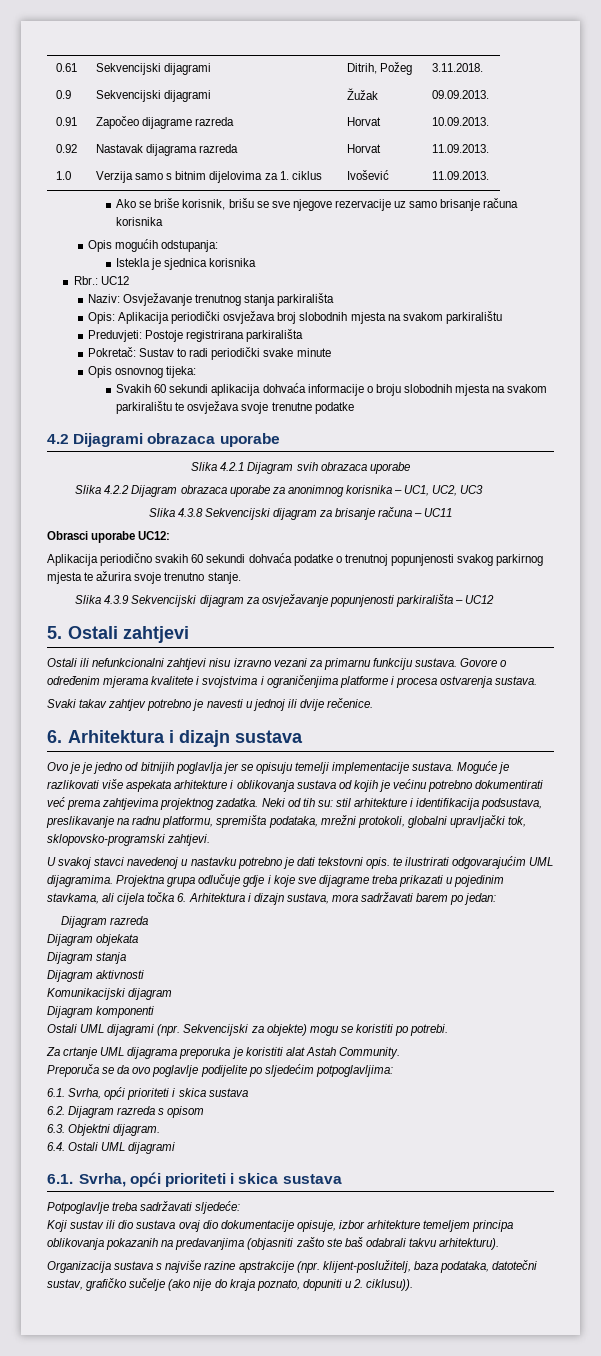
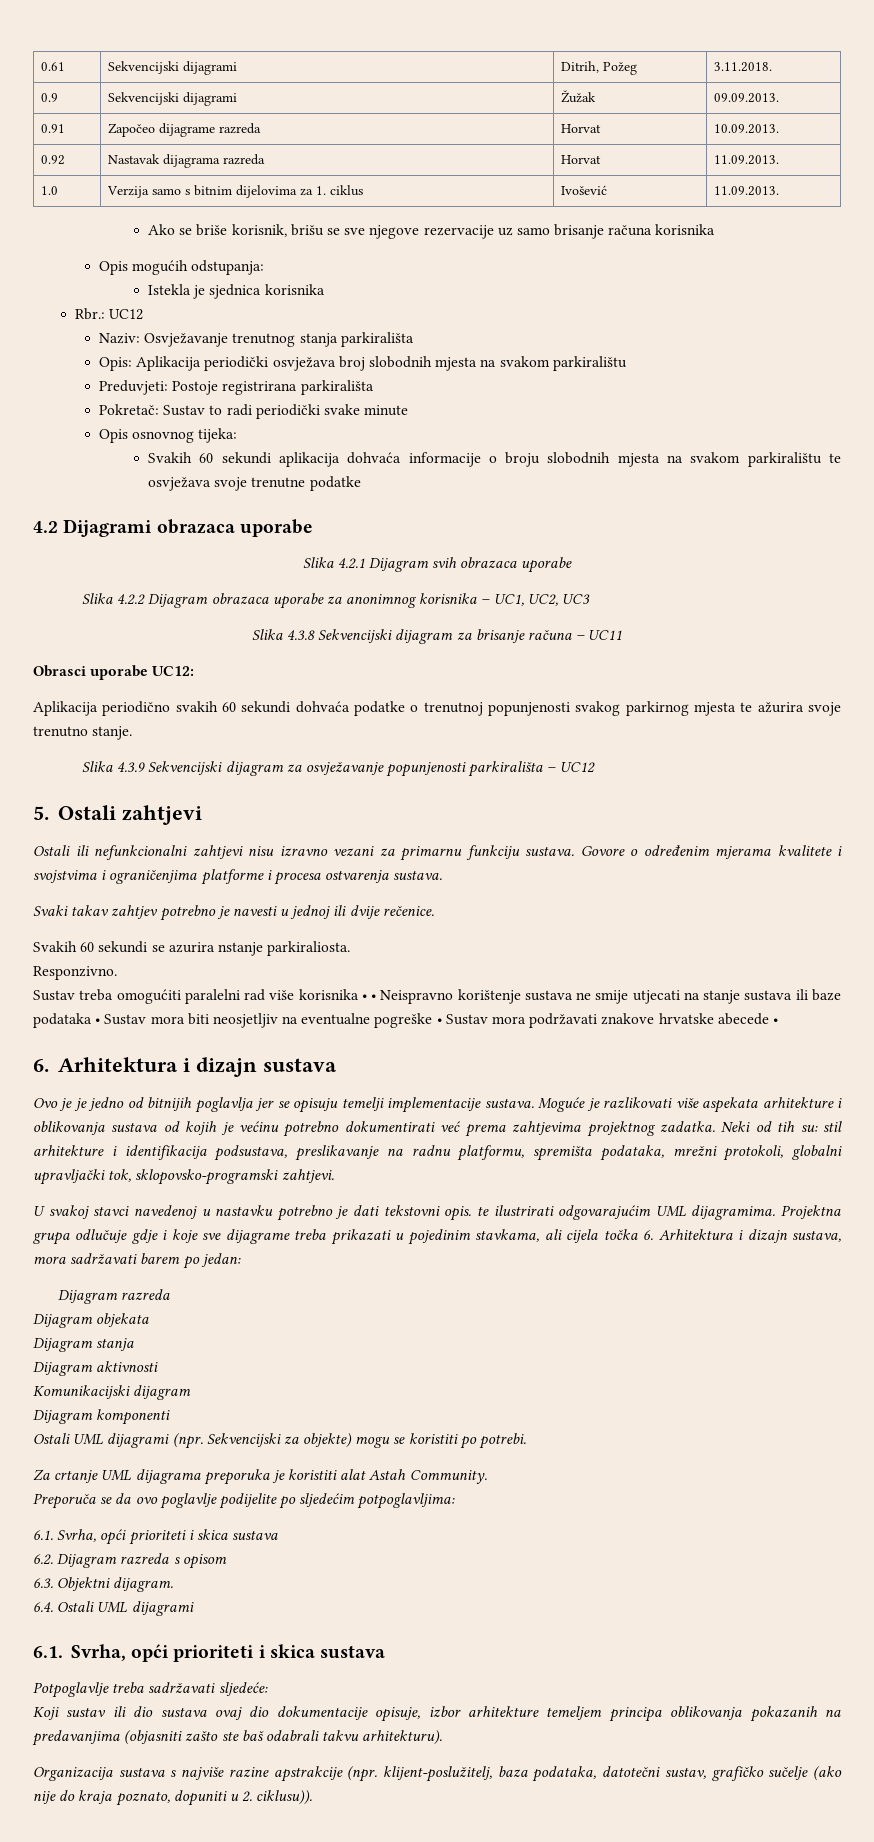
(374, 703) none -> [33,941,351,956] [33,966,117,980] [33,989,842,1004] [33,1013,778,1028] // Svakih 60 sekundi se azurira nstanje parkiraliosta. // Responzivno. // Sustav treba omogućiti paralelni rad više korisnika • • Neispravno korištenje sustava ne smije utjecati na stanje sustava ili baze podataka • Sustav mora biti neosjetljiv na eventualne pogreške • Sustav mora podržavati znakove hrvatske abecede •

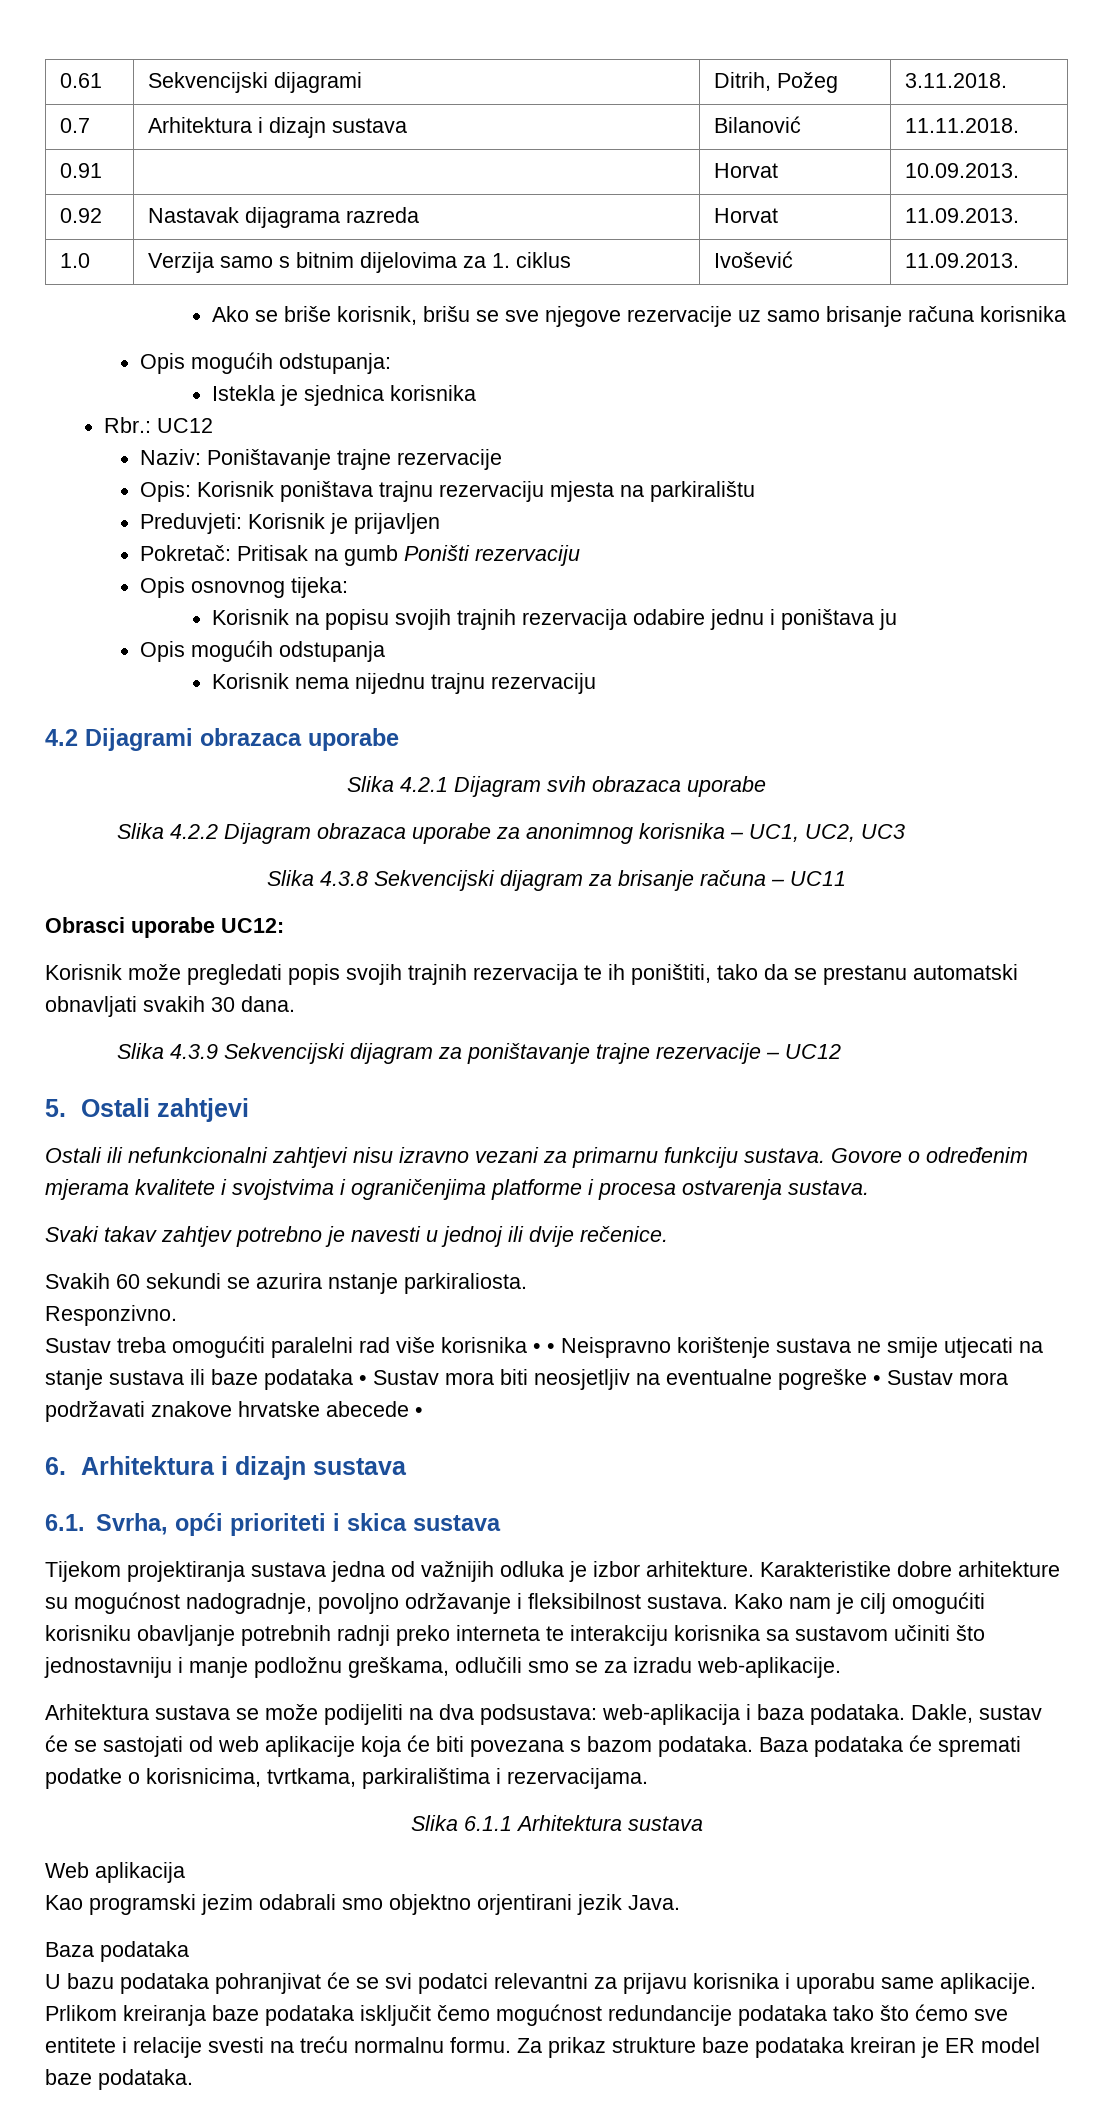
[41,93,59,102] [108,92,238,106] [561,90,597,103] [714,93,780,103] [41,124,66,133] [108,123,262,137] 0.9 | Sekvencijski dijagrami | Žužak | 09.09.2013. // 0.91 | Započeo dijagrame razreda -> [60,118,91,133] [148,117,408,138] [714,116,802,133] [905,118,1020,133] [60,163,103,178] 0.7 | Arhitektura i dizajn sustava | Bilanović | 11.11.2018. // 0.91 |
[144,332,414,347] [99,356,550,371] Osvježavanje trenutnog stanja parkirališta // Opis: Aplikacija periodički osvježava broj slobodnih mjesta na svakom -> [207,449,503,470] [140,481,645,502] Poništavanje trajne rezervacije // Opis: Korisnik poništava trajnu rezervaciju mjesta na
[172,380,374,395] [99,404,409,419] [99,428,238,443] [148,452,841,467] [148,476,361,491] Postoje registrirana parkirališta // Pokretač: Sustav to radi periodički svake minute // Opis osnovnog tijeka: // Svakih 60 sekundi aplikacija dohvaća informacije o broju slobodnih mjesta na svakom parkiralištu te osvježava svoje trenutne podatke -> [248,513,441,534] [140,545,581,566] [140,577,349,598] [212,609,898,630] [140,640,386,662] [212,673,597,694] Korisnik je prijavljen // Pokretač: Pritisak na gumb Poništi rezervaciju // Opis osnovnog tijeka: // Korisnik na popisu svojih trajnih rezervacija odabire jednu i poništava ju // Opis mogućih odstupanja // Korisnik nema nijednu trajnu rezervaciju
[33,701,842,716] [33,726,133,740] Aplikacija periodično svakih 60 sekundi dohvaća podatke o trenutnoj popunjenosti svakog parkirnog mjesta te ažurira svoje trenutno stanje. -> [45,964,1018,985] [45,996,295,1017] Korisnik može pregledati popis svojih trajnih rezervacija te ih poništiti, tako da se prestanu automatski obnavljati svakih 30 dana.
[305,761,544,777] osvježavanje popunjenosti parkirališta -> [466,1043,761,1064] poništavanje trajne rezervacije
[33,1097,843,1113] [33,1121,842,1137] [33,1145,842,1161] [33,1169,334,1185] [33,1205,841,1221] [33,1229,842,1245] [33,1253,241,1269] [57,1289,170,1304] [33,1313,150,1328] [33,1338,135,1352] [33,1361,159,1376] [33,1385,192,1400] [33,1409,171,1425] [33,1433,527,1449] [33,1469,487,1485] [33,1493,456,1509] [33,1529,279,1545] [33,1553,227,1569] [33,1577,174,1592] [33,1601,194,1616] [33,1644,386,1662] [33,1682,268,1698] [33,1706,841,1722] [32,1730,443,1746] [33,1766,842,1782] [33,1790,313,1806] // Ovo je je jedno od bitnijih poglavlja jer se opisuju temelji implementacije sustava. Moguće je razlikovati više aspekata arhitekture i oblikovanja sustava od kojih je većinu potrebno dokumentirati već prema zahtjevima projektnog zadatka. Neki od tih su: stil arhitekture i identifikacija podsustava, preslikavanje na radnu platformu, spremišta podataka, mrežni protokoli, globalni upravljački tok, sklopovsko-programski zahtjevi. // U svakoj stavci navedenoj u nastavku potrebno je dati tekstovni opis. te ilustrirati odgovarajućim UML dijagramima. Projektna grupa odlučuje gdje i koje sve dijagrame treba prikazati u pojedinim stavkama, ali cijela točka 6. Arhitektura i dizajn sustava, mora sadržavati barem po jedan: // Dijagram razreda // Dijagram objekata // Dijagram stanja // Dijagram aktivnosti // Komunikacijski dijagram // Dijagram komponenti // Ostali UML dijagrami (npr. Sekvencijski za objekte) mogu se koristiti po potrebi. // Za crtanje UML dijagrama preporuka je koristiti alat Astah Community. // Preporuča se da ovo poglavlje podijelite po sljedećim potpoglavljima: // 6.1. Svrha, opći prioriteti i skica sustava // 6.2. Dijagram razreda s opisom // 6.3. Objektni dijagram. // 6.4. Ostali UML dijagrami // 6.1. Svrha, opći prioriteti i skica sustava // Potpoglavlje treba sadržavati sljedeće: // Koji sustav ili dio sustava ovaj dio dokumentacije opisuje, izbor arhitekture temeljem principa oblikovanja pokazanih na predavanjima (objasniti zašto ste baš odabrali takvu arhitekturu). // Organizacija sustava s najviše razine apstrakcije (npr. klijent-poslužitelj, baza podataka, datotečni sustav, grafičko sučelje (ako nije do kraja poznato, dopuniti u 2. ciklusu)). -> [45,1513,501,1536] [45,1561,1060,1582] [45,1592,985,1614] [45,1625,985,1646] [44,1657,841,1678] [45,1704,1042,1725] [45,1735,1021,1757] [45,1768,648,1789] [410,1815,703,1831] [45,1862,185,1883] [45,1894,680,1915] [45,1941,189,1962] [45,1972,1036,1994] [45,2004,1008,2026] [45,2036,1040,2058] [45,2069,193,2090] // 6.1. Svrha, opći prioriteti i skica sustava // Tijekom projektiranja sustava jedna od važnijih odluka je izbor arhitekture. Karakteristike dobre arhitekture su mogućnost nadogradnje, povoljno održavanje i fleksibilnost sustava. Kako nam je cilj omogućiti korisniku obavljanje potrebnih radnji preko interneta te interakciju korisnika sa sustavom učiniti što jednostavniju i manje podložnu greškama, odlučili smo se za izradu web-aplikacije. // Arhitektura sustava se može podijeliti na dva podsustava: web-aplikacija i baza podataka. Dakle, sustav će se sastojati od web aplikacije koja će biti povezana s bazom podataka. Baza podataka će spremati podatke o korisnicima, tvrtkama, parkiralištima i rezervacijama. // Slika 6.1.1 Arhitektura sustava // Web aplikacija // Kao programski jezim odabrali smo objektno orjentirani jezik Java. // Baza podataka // U bazu podataka pohranjivat će se svi podatci relevantni za prijavu korisnika i uporabu same aplikacije. Prlikom kreiranja baze podataka isključit čemo mogućnost redundancije podataka tako što ćemo sve entitete i relacije svesti na treću normalnu formu. Za prikaz strukture baze podataka kreiran je ER model baze podataka.

